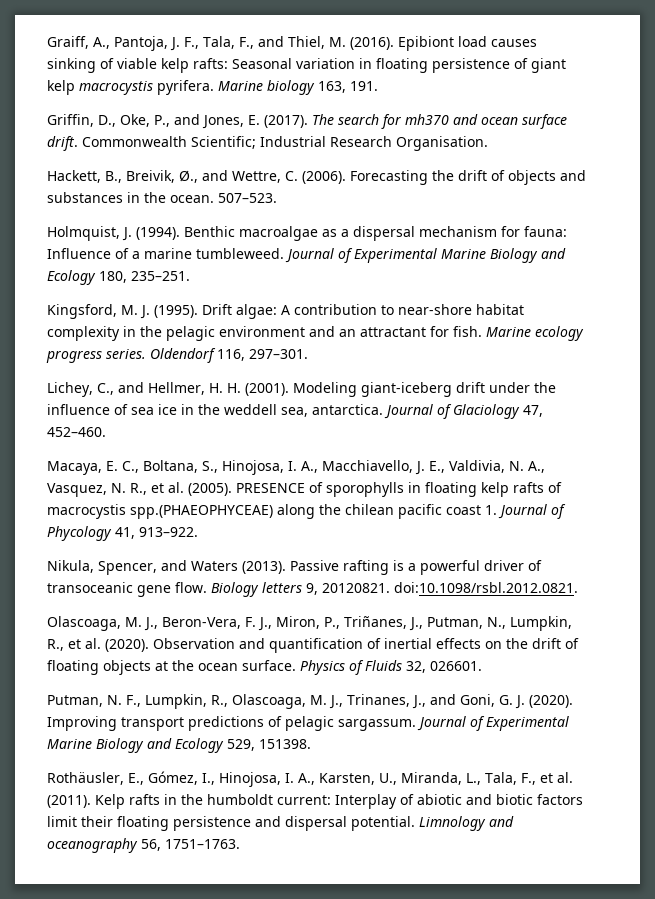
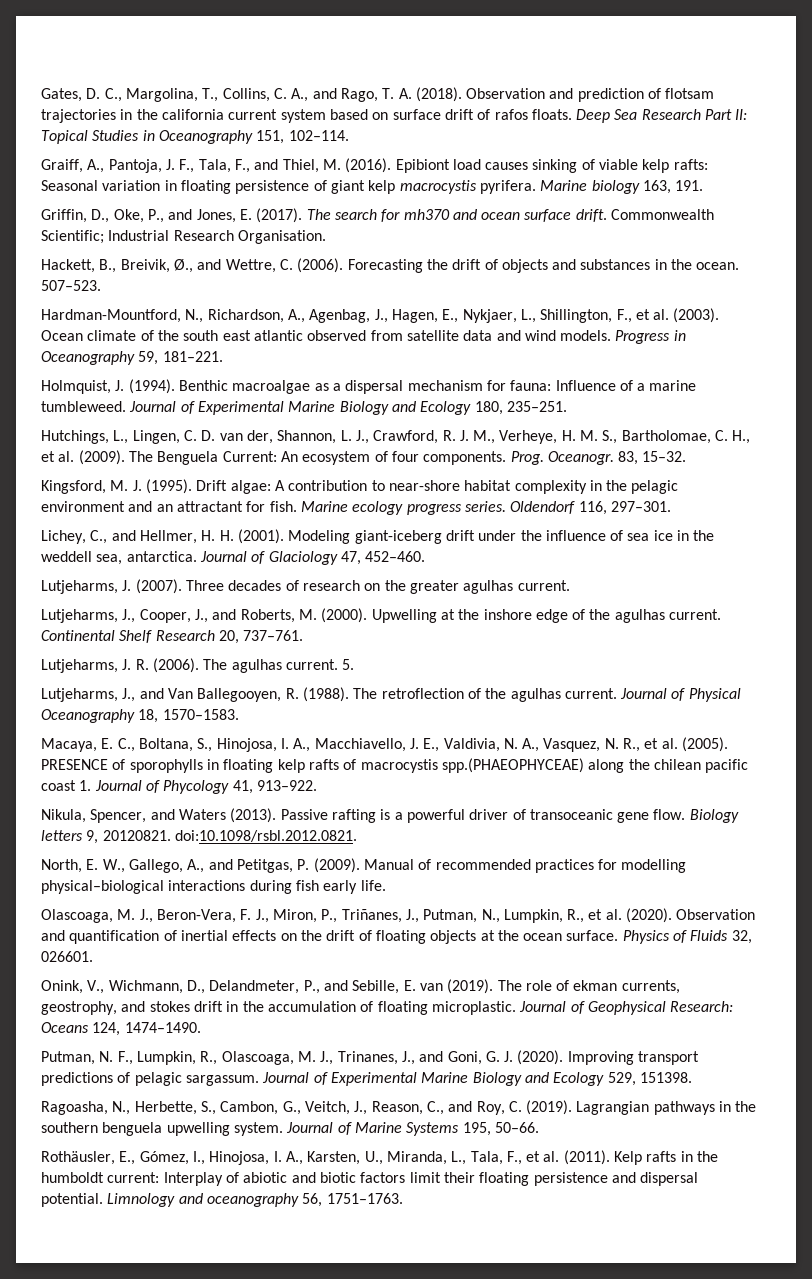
(47, 42) none -> [41,87,715,102] [41,109,748,123] [41,130,349,144] Gates, D. C., Margolina, T., Collins, C. A., and Rago, T. A. (2018). Observation and prediction of flotsam trajectories in the california current system based on surface drift of rafos floats. Deep Sea Research Part II: Topical Studies in Oceanography 151, 102–114. //
(277, 198) none -> [41,308,720,323] [41,330,686,344] [41,351,223,365] // Hardman-Mountford, N., Richardson, A., Agenbag, J., Hagen, E., Nykjaer, L., Shillington, F., et al. (2003). Ocean climate of the south east atlantic observed from satellite data and wind models. Progress in Oceanography 59, 181–221.
(190, 276) none -> [41,430,751,444] [41,450,687,465] // Hutchings, L., Lingen, C. D. van der, Shannon, L. J., Crawford, R. J. M., Verheye, H. M. S., Bartholomae, C. H., et al. (2009). The Benguela Current: An ecosystem of four components. Prog. Oceanogr. 83, 15–32.
(106, 432) none -> [41,579,570,594] [41,608,722,623] [41,630,304,644] [41,658,355,673] [41,687,741,702] [41,709,239,723] // Lutjeharms, J. (2007). Three decades of research on the greater agulhas current. // Lutjeharms, J., Cooper, J., and Roberts, M. (2000). Upwelling at the inshore edge of the agulhas current. Continental Shelf Research 20, 737–761. // Lutjeharms, J. R. (2006). The agulhas current. 5. // Lutjeharms, J., and Van Ballegooyen, R. (1988). The retroflection of the agulhas current. Journal of Physical Oceanography 18, 1570–1583.
(578, 587) none -> [41,858,687,873] [41,880,386,894] // North, E. W., Gallego, A., and Petitgas, P. (2009). Manual of recommended practices for modelling physical–biological interactions during fish early life.
(482, 666) none -> [41,979,680,994] [41,1001,734,1015] [41,1022,201,1036] // Onink, V., Wichmann, D., Delandmeter, P., and Sebille, E. van (2019). The role of ekman currents, geostrophy, and stokes drift in the accumulation of floating microplastic. Journal of Geophysical Research: Oceans 124, 1474–1490.
(311, 744) none -> [41,1100,757,1115] [41,1122,539,1136] // Ragoasha, N., Herbette, S., Cambon, G., Veitch, J., Reason, C., and Roy, C. (2019). Lagrangian pathways in the southern benguela upwelling system. Journal of Marine Systems 195, 50–66.

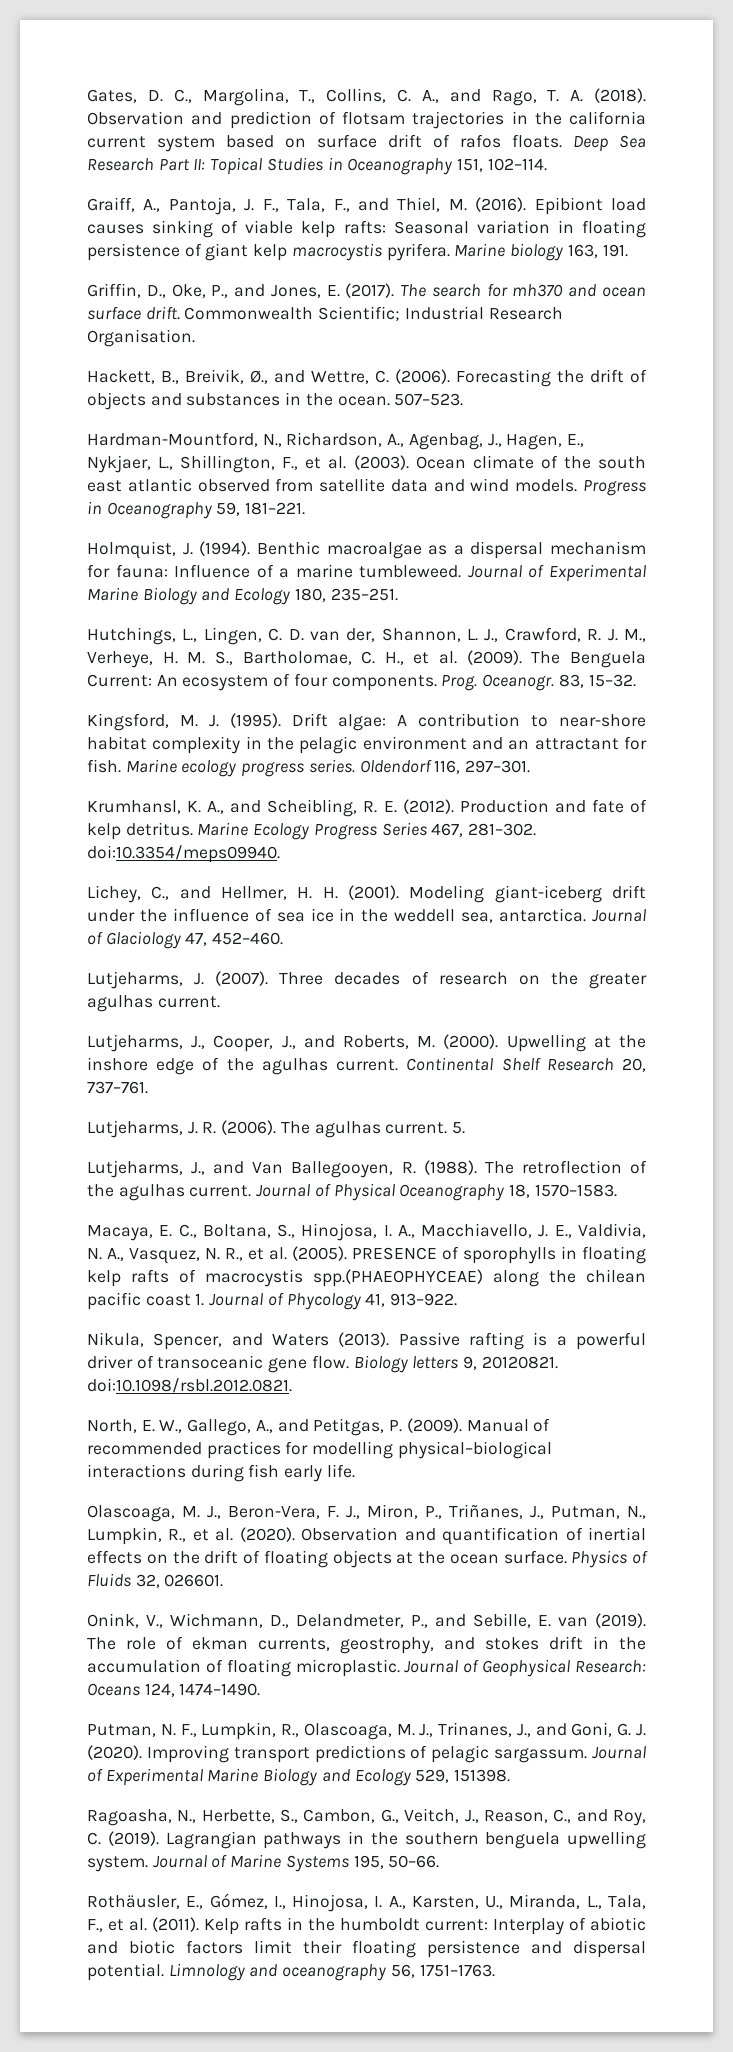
(671, 506) none -> [87,799,647,817] [87,822,537,840] [87,845,280,863] // Krumhansl, K. A., and Scheibling, R. E. (2012). Production and fate of kelp detritus. Marine Ecology Progress Series 467, 281–302. doi:10.3354/meps09940.

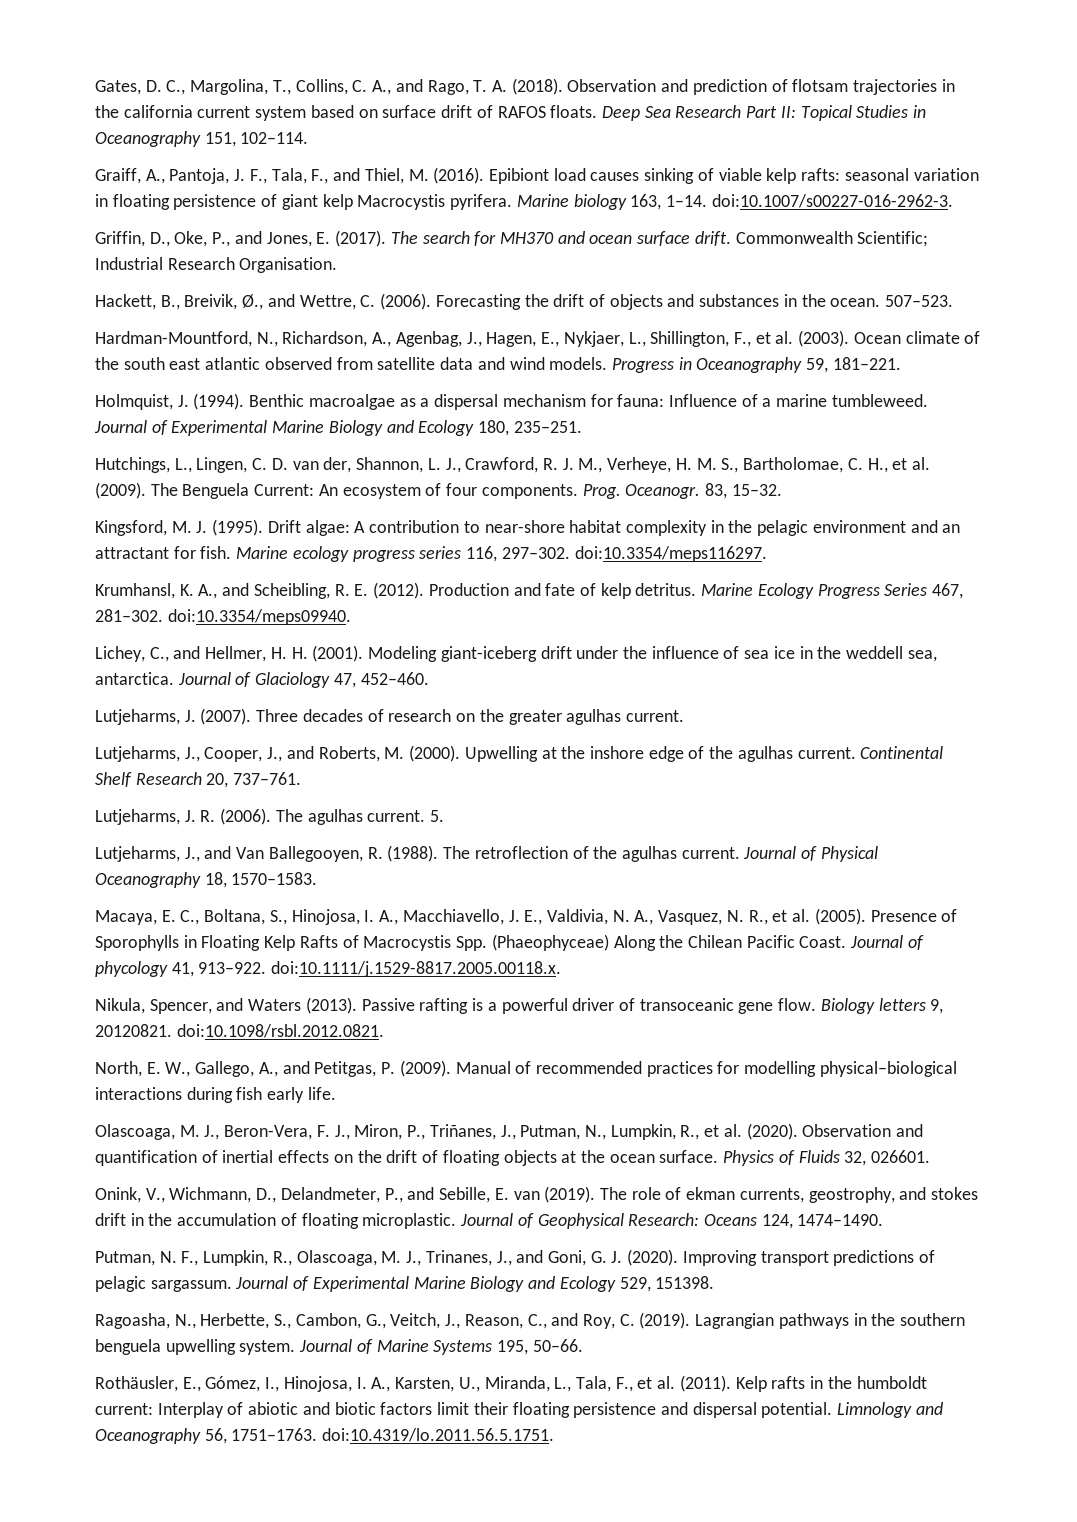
[460,134,501,148] rafos -> [497,106,546,118] RAFOS
[393,221,469,234] Seasonal -> [844,168,909,181] seasonal
[291,243,382,261] macrocystis -> [357,194,446,210] Macrocystis
[602,244,628,257] 191. -> [665,194,953,208] 1–14. doi:10.1007/s00227-016-2962-3.
[512,284,564,297] mh370 -> [499,232,554,244] MH370
[308,759,531,774] series. Oldendorf 116, 297–301. -> [419,546,767,562] series 116, 297–302. doi:10.3354/meps116297.
[352,1246,646,1264] [87,1269,646,1287] [87,1292,361,1310] PRESENCE of sporophylls in floating kelp rafts of macrocystis spp.(PHAEOPHYCEAE) along the chilean pacific coast 1. Journal of Phycology -> [870,909,958,922] [95,934,924,951] [95,961,168,977] Presence of Sporophylls in Floating Kelp Rafts of Macrocystis Spp. (Phaeophyceae) Along the Chilean Pacific Coast. Journal of phycology
(458, 1299) none -> [271,961,562,977] doi:10.1111/j.1529-8817.2005.00118.x.
[282,1964,387,1981] oceanography -> [95,1428,201,1444] Oceanography
(495, 1970) none -> [322,1428,555,1442] doi:10.4319/lo.2011.56.5.1751.

